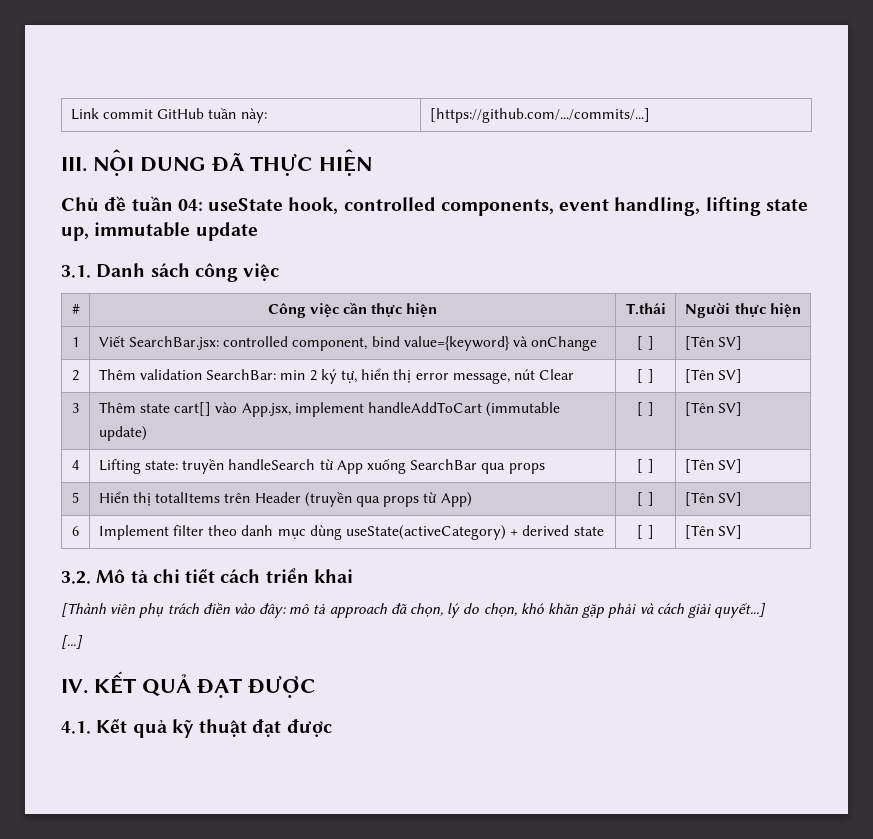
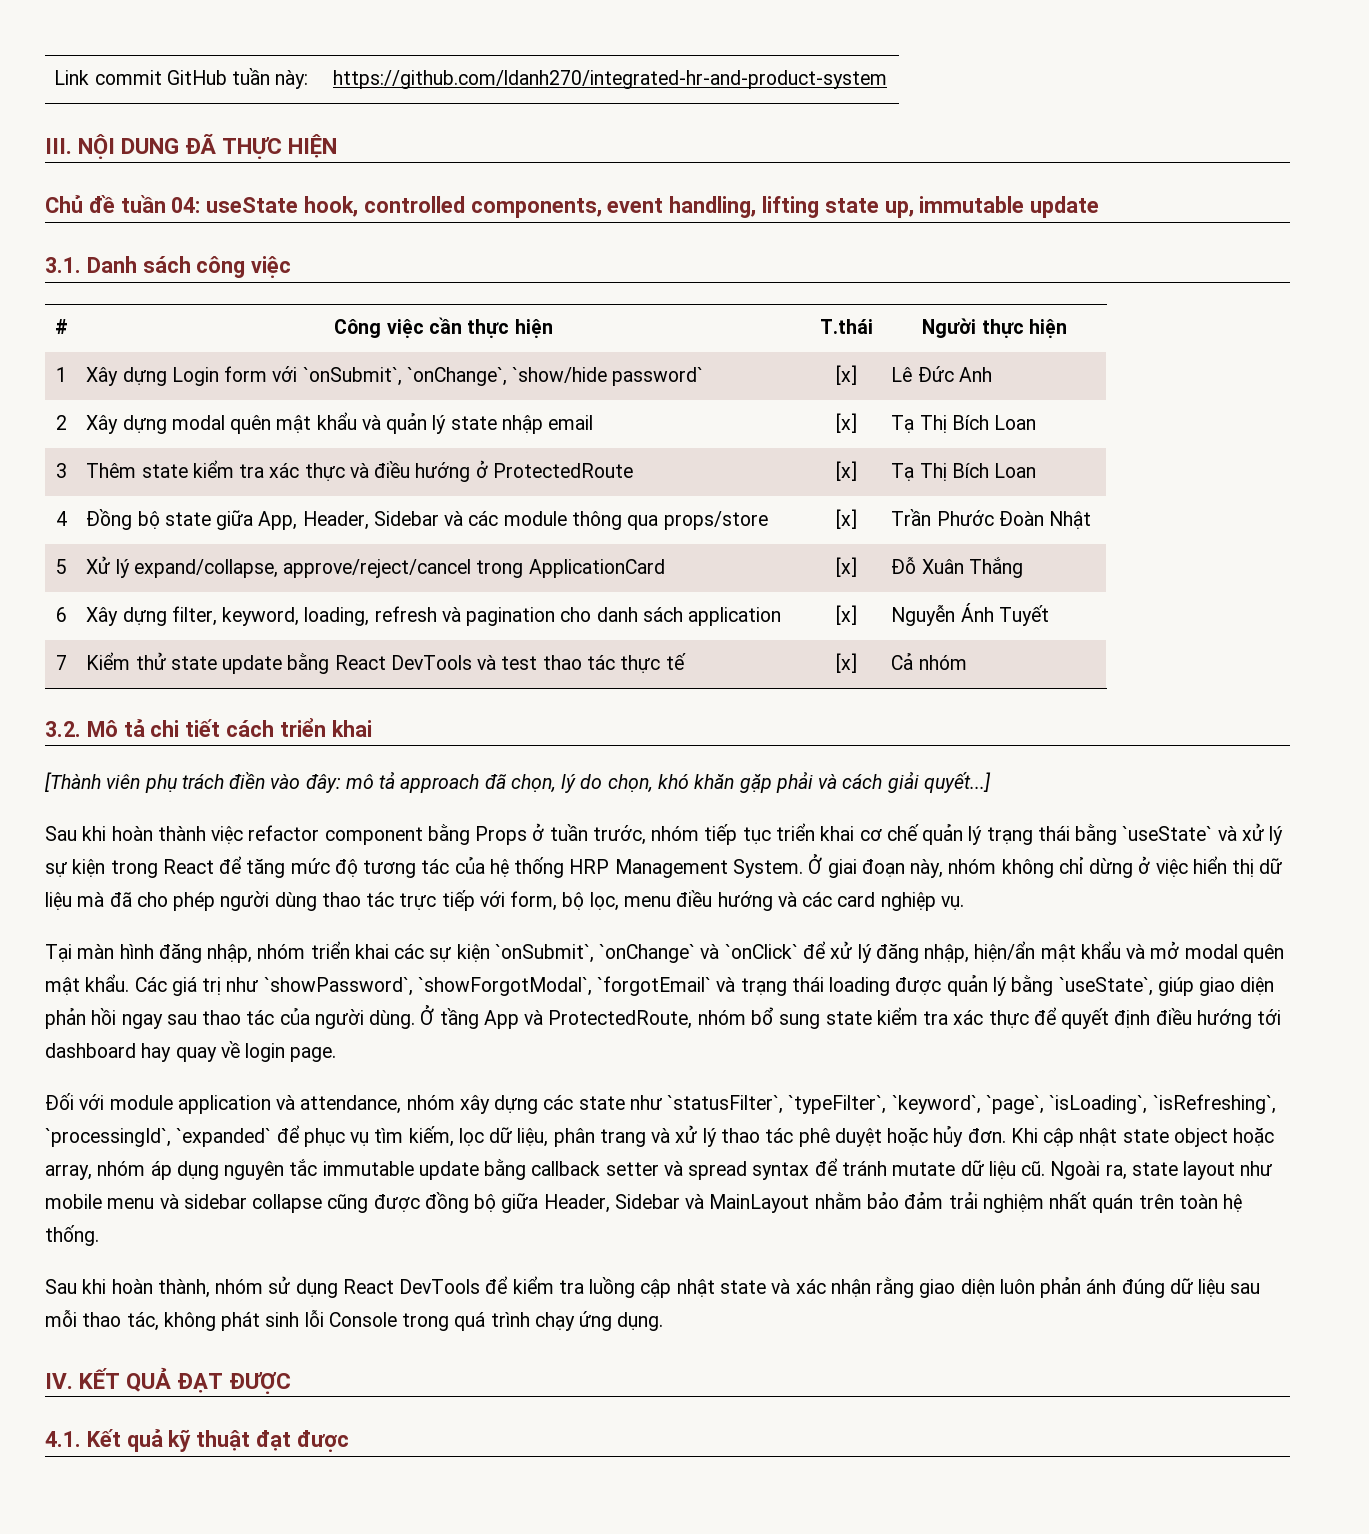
[429,108,650,123] [https://github.com/.../commits/...] -> [333,70,888,89] https://github.com/ldanh270/integrated-hr-and-product-system
[98,335,598,351] [637,336,654,350] [684,336,743,350] [72,370,79,381] [98,368,575,384] [637,369,654,383] [684,369,743,383] [72,403,79,413] [98,402,561,417] [98,426,147,441] [637,402,654,416] [684,402,743,416] [72,460,79,470] [98,458,545,474] [637,459,654,473] [684,459,743,473] [72,492,79,503] [98,491,472,507] [637,492,654,506] [684,492,743,506] [72,526,79,536] [98,525,604,540] [637,525,654,539] [684,525,743,539] Viết SearchBar.jsx: controlled component, bind value={keyword} và onChange | [ ] | [Tên SV] // 2 | Thêm validation SearchBar: min 2 ký tự, hiển thị error message, nút Clear | [ ] | [Tên SV] // 3 | Thêm state cart[] vào App.jsx, implement handleAddToCart (immutable update) | [ ] | [Tên SV] // 4 | Lifting state: truyền handleSearch từ App xuống SearchBar qua props | [ ] | [Tên SV] // 5 | Hiển thị totalItems trên Header (truyền qua props từ App) | [ ] | [Tên SV] // 6 | Implement filter theo danh mục dùng useState(activeCategory) + derived state | [ ] | [Tên SV] -> [86,366,704,386] [835,365,857,385] [891,366,992,382] [56,415,67,430] [86,412,594,434] [835,413,857,433] [891,415,1037,433] [56,463,67,478] [86,460,633,482] [835,461,857,481] [891,463,1037,481] [56,511,67,526] [86,509,768,530] [835,509,857,529] [891,509,1092,529] [56,559,67,574] [86,556,665,578] [835,557,857,577] [891,556,1023,578] [56,607,67,622] [86,606,782,626] [835,605,857,625] [891,603,1049,626] [56,655,67,670] [86,652,686,674] [835,653,857,673] [891,653,967,670] Xây dựng Login form với `onSubmit`, `onChange`, `show/hide password` | [x] | Lê Đức Anh // 2 | Xây dựng modal quên mật khẩu và quản lý state nhập email | [x] | Tạ Thị Bích Loan // 3 | Thêm state kiểm tra xác thực và điều hướng ở ProtectedRoute | [x] | Tạ Thị Bích Loan // 4 | Đồng bộ state giữa App, Header, Sidebar và các module thông qua props/store | [x] | Trần Phước Đoàn Nhật // 5 | Xử lý expand/collapse, approve/reject/cancel trong ApplicationCard | [x] | Đỗ Xuân Thắng // 6 | Xây dựng filter, keyword, loading, refresh và pagination cho danh sách application | [x] | Nguyễn Ánh Tuyết // 7 | Kiểm thử state update bằng React DevTools và test thao tác thực tế | [x] | Cả nhóm
[61,635,83,649] [...] -> [45,823,1284,845] [45,854,1283,878] [45,890,964,911] [45,941,1284,963] [45,974,1275,996] [45,1005,1282,1029] [45,1041,337,1062] [45,1093,1276,1114] [45,1125,1275,1147] [45,1158,1273,1180] [45,1192,1243,1213] [45,1225,99,1246] [45,1276,1261,1298] [45,1309,664,1331] Sau khi hoàn thành việc refactor component bằng Props ở tuần trước, nhóm tiếp tục triển khai cơ chế quản lý trạng thái bằng `useState` và xử lý sự kiện trong React để tăng mức độ tương tác của hệ thống HRP Management System. Ở giai đoạn này, nhóm không chỉ dừng ở việc hiển thị dữ liệu mà đã cho phép người dùng thao tác trực tiếp với form, bộ lọc, menu điều hướng và các card nghiệp vụ. // Tại màn hình đăng nhập, nhóm triển khai các sự kiện `onSubmit`, `onChange` và `onClick` để xử lý đăng nhập, hiện/ẩn mật khẩu và mở modal quên mật khẩu. Các giá trị như `showPassword`, `showForgotModal`, `forgotEmail` và trạng thái loading được quản lý bằng `useState`, giúp giao diện phản hồi ngay sau thao tác của người dùng. Ở tầng App và ProtectedRoute, nhóm bổ sung state kiểm tra xác thực để quyết định điều hướng tới dashboard hay quay về login page. // Đối với module application và attendance, nhóm xây dựng các state như `statusFilter`, `typeFilter`, `keyword`, `page`, `isLoading`, `isRefreshing`, `processingId`, `expanded` để phục vụ tìm kiếm, lọc dữ liệu, phân trang và xử lý thao tác phê duyệt hoặc hủy đơn. Khi cập nhật state object hoặc array, nhóm áp dụng nguyên tắc immutable update bằng callback setter và spread syntax để tránh mutate dữ liệu cũ. Ngoài ra, state layout như mobile menu và sidebar collapse cũng được đồng bộ giữa Header, Sidebar và MainLayout nhằm bảo đảm trải nghiệm nhất quán trên toàn hệ thống. // Sau khi hoàn thành, nhóm sử dụng React DevTools để kiểm tra luồng cập nhật state và xác nhận rằng giao diện luôn phản ánh đúng dữ liệu sau mỗi thao tác, không phát sinh lỗi Console trong quá trình chạy ứng dụng.

